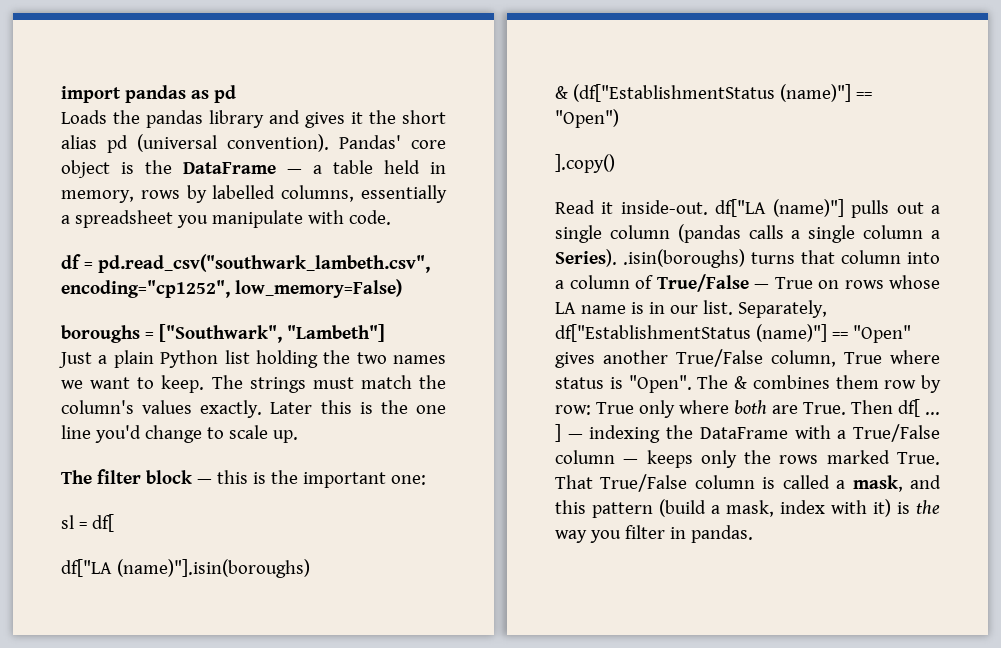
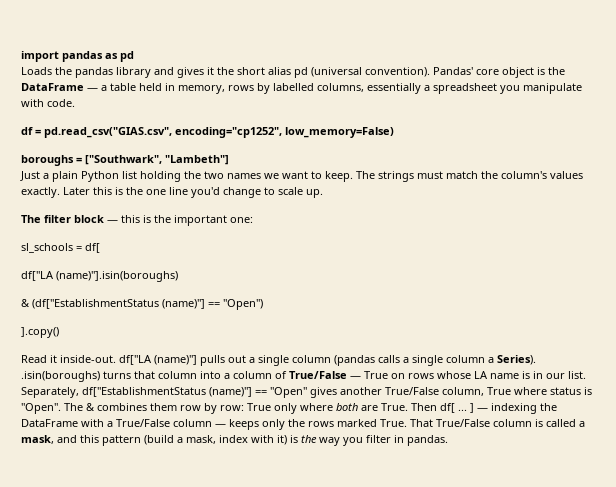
[97,254,430,273] pd.read_csv("southwark_lambeth.csv", -> [44,127,172,138] pd.read_csv("GIAS.csv",
[61,515,74,529] sl -> [21,243,73,253] sl_schools

